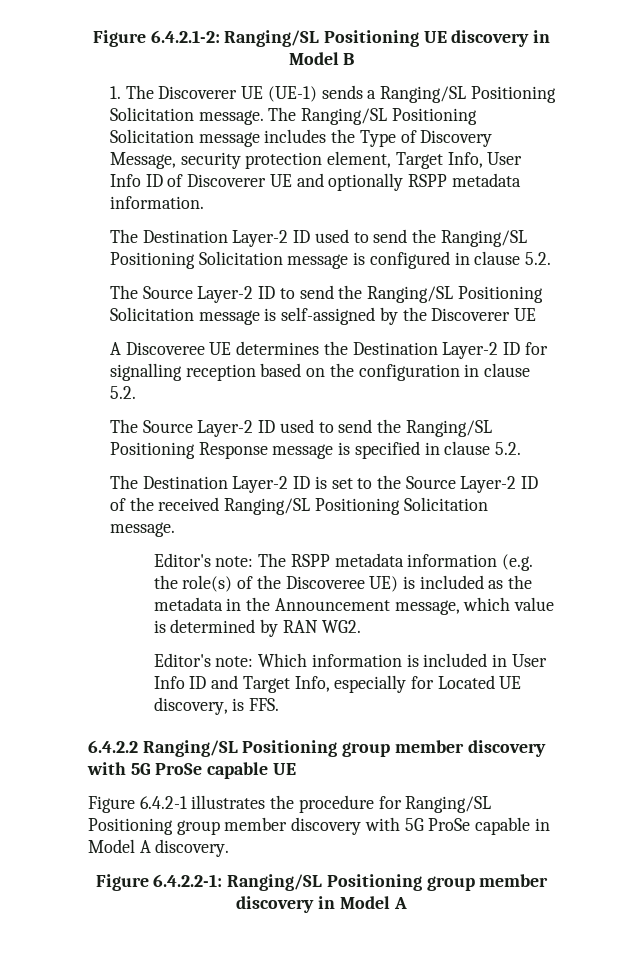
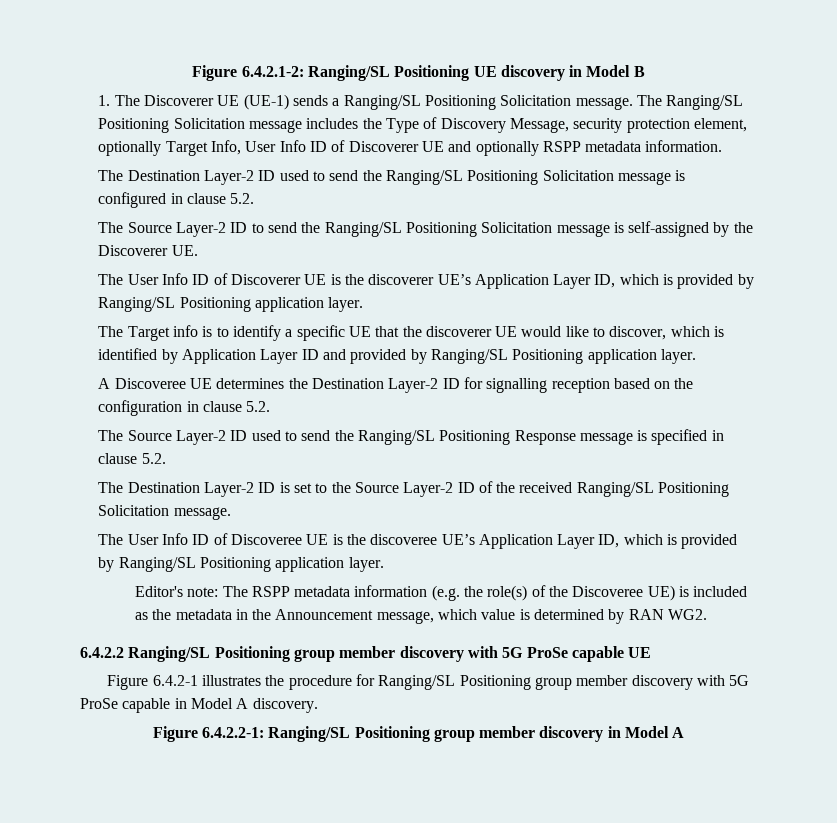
(392, 159) none -> [98,141,162,156] optionally
[513,308,536,321] UE -> [171,245,198,256] [98,273,754,289] [98,297,364,312] [98,325,725,341] [98,348,696,364] UE. // The User Info ID of Discoverer UE is the discoverer UE’s Application Layer ID, which is provided by Ranging/SL Positioning application layer. // The Target info is to identify a specific UE that the discoverer UE would like to discover, which is identified by Application Layer ID and provided by Ranging/SL Positioning application layer.
(175, 529) none -> [98,533,738,549] [98,557,384,572] // The User Info ID of Discoveree UE is the discoveree UE’s Application Layer ID, which is provided by Ranging/SL Positioning application layer.
[153,653,547,667] [153,675,522,693] [153,697,280,715] // Editor's note: Which information is included in User Info ID and Target Info, especially for Located UE discovery, is FFS. -> (708, 614) none

